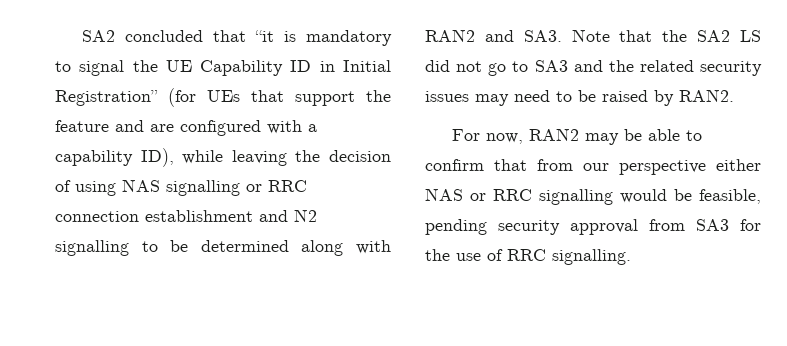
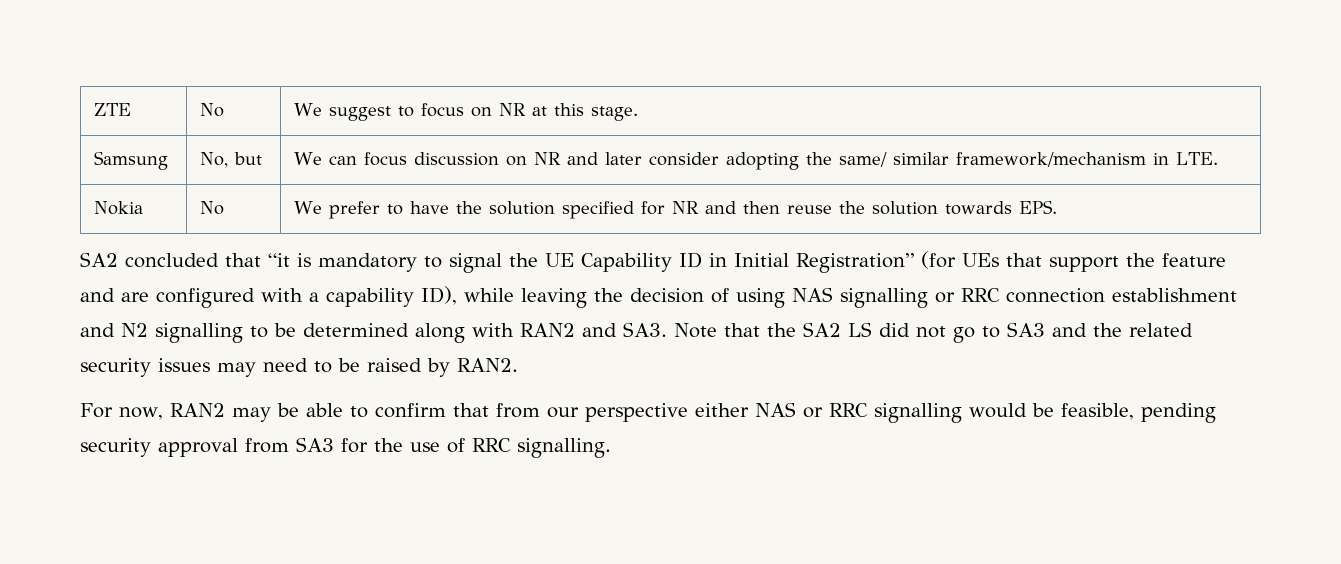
(82, 36) none -> [94,103,132,116] [200,103,225,117] [294,103,639,121] [94,151,169,170] [200,152,263,168] [294,152,1219,170] [94,201,144,215] [200,201,225,215] [294,200,1058,219] ZTE | No | We suggest to focus on NR at this stage. // Samsung | No, but | We can focus discussion on NR and later consider adopting the same/ similar framework/mechanism in LTE. // Nokia | No | We prefer to have the solution specified for NR and then reuse the solution towards EPS. //

